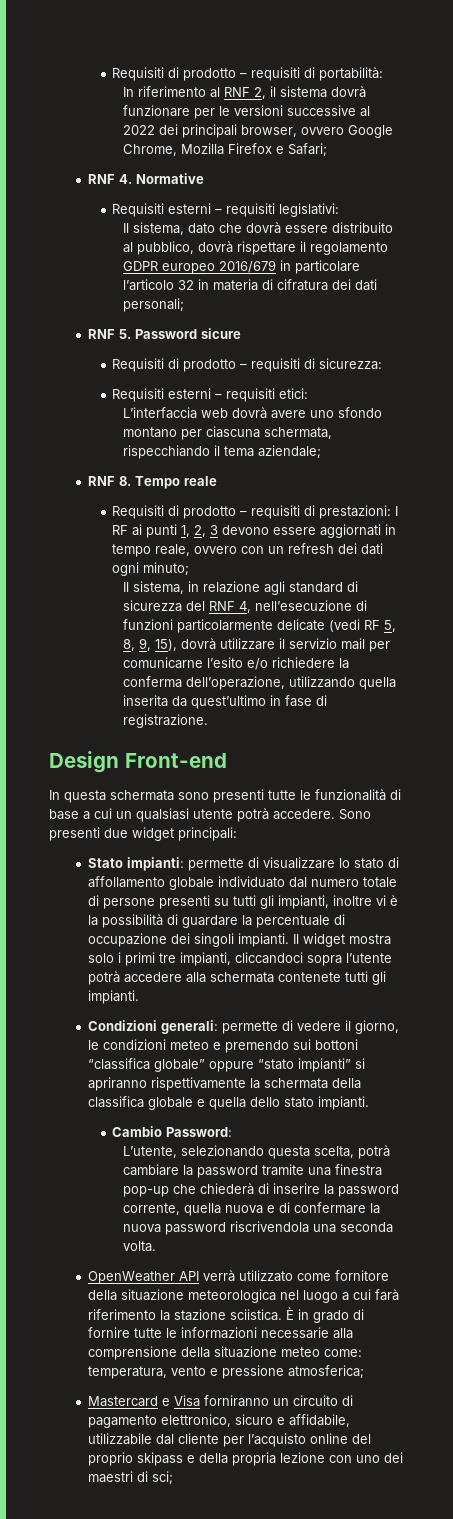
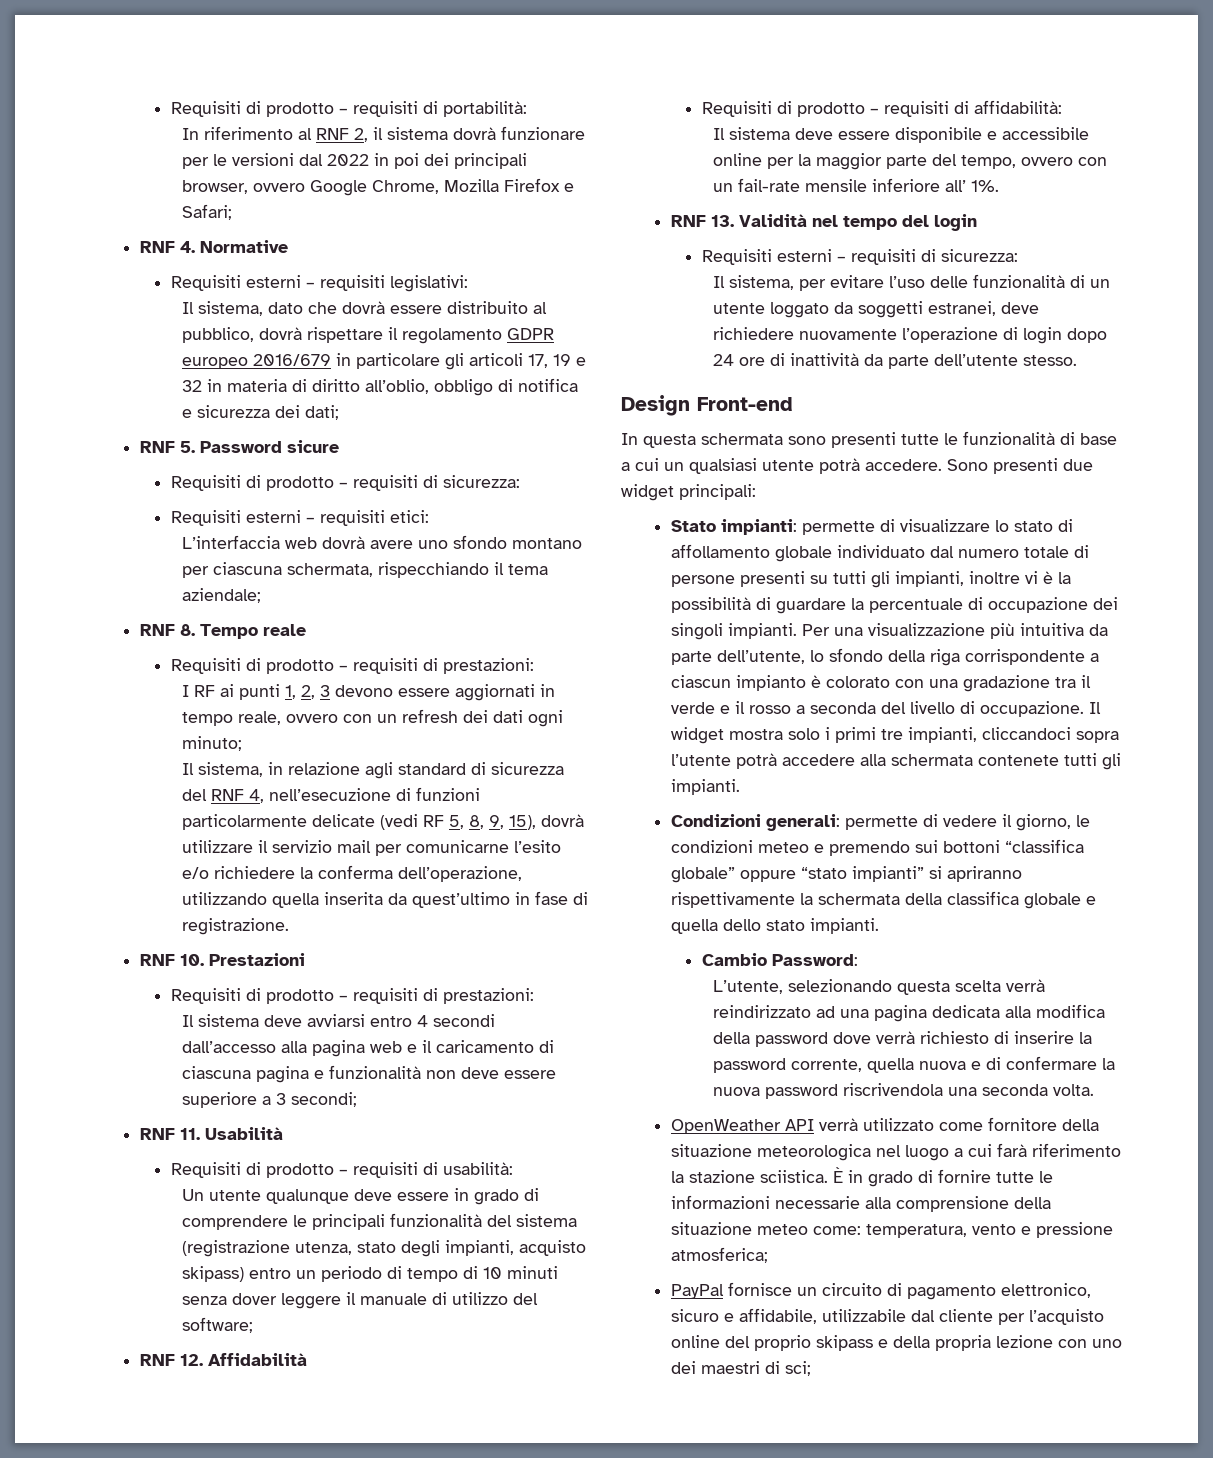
[286,105,370,117] [122,125,155,135] successive al 2022 -> [298,153,419,169] dal 2022 in poi
[122,279,377,291] [122,298,184,312] l’articolo 32 in materia di cifratura dei dati personali; -> [444,353,586,370] [181,378,578,396] [181,405,339,420] gli articoli 17, 19 e 32 in materia di diritto all’oblio, obbligo di notifica e sicurezza dei dati;
(392, 512) none -> (534, 666) //
(208, 721) none -> [139,953,305,966] [170,988,534,1004] [181,1014,495,1027] [181,1040,554,1057] [181,1065,556,1083] [181,1092,357,1108] [139,1127,283,1140] [170,1162,513,1178] [181,1188,539,1205] [181,1213,577,1230] [181,1240,586,1257] [181,1266,558,1282] [181,1292,538,1309] [181,1317,253,1333] [139,1353,307,1366] [701,100,1062,117] [712,127,1089,143] [712,153,1107,170] [712,178,999,192] [670,214,977,231] [701,249,1018,265] [712,274,1110,291] [712,301,1039,318] [712,327,1107,344] [712,353,1077,369] // RNF 10. Prestazioni // Requisiti di prodotto – requisiti di prestazioni: // Il sistema deve avviarsi entro 4 secondi dall’accesso alla pagina web e il caricamento di ciascuna pagina e funzionalità non deve essere superiore a 3 secondi; // RNF 11. Usabilità // Requisiti di prodotto – requisiti di usabilità: // Un utente qualunque deve essere in grado di comprendere le principali funzionalità del sistema (registrazione utenza, stato degli impianti, acquisto skipass) entro un periodo di tempo di 10 minuti senza dover leggere il manuale di utilizzo del software; // RNF 12. Affidabilità // Requisiti di prodotto – requisiti di affidabilità: // Il sistema deve essere disponibile e accessibile online per la maggior parte del tempo, ovvero con un fail-rate mensile inferiore all’ 1%. // RNF 13. Validità nel tempo del login // Requisiti esterni – requisiti di sicurezza: // Il sistema, per evitare l’uso delle funzionalità di un utente loggato da soggetti estranei, deve richiedere nuovamente l’operazione di login dopo 24 ore di inattività da parte dell’utente stesso.
(289, 940) none -> [801,623,1108,639] [670,648,1099,666] [670,675,1091,692] [670,701,1084,717] Per una visualizzazione più intuitiva da parte dell’utente, lo sfondo della riga corrispondente a ciascun impianto è colorato con una gradazione tra il verde e il rosso a seconda del livello di occupazione.
[313,1145,390,1159] [122,1164,382,1178] [122,1183,254,1197] scelta, potrà cambiare la password tramite una finestra pop-up che chiederà -> [954,979,1045,992] [712,1004,1105,1022] [712,1031,989,1047] scelta verrà reindirizzato ad una pagina dedicata alla modifica della password dove verrà richiesto
[87,1395,269,1407] Mastercard e Visa forniranno -> [670,1282,792,1299] PayPal fornisce

